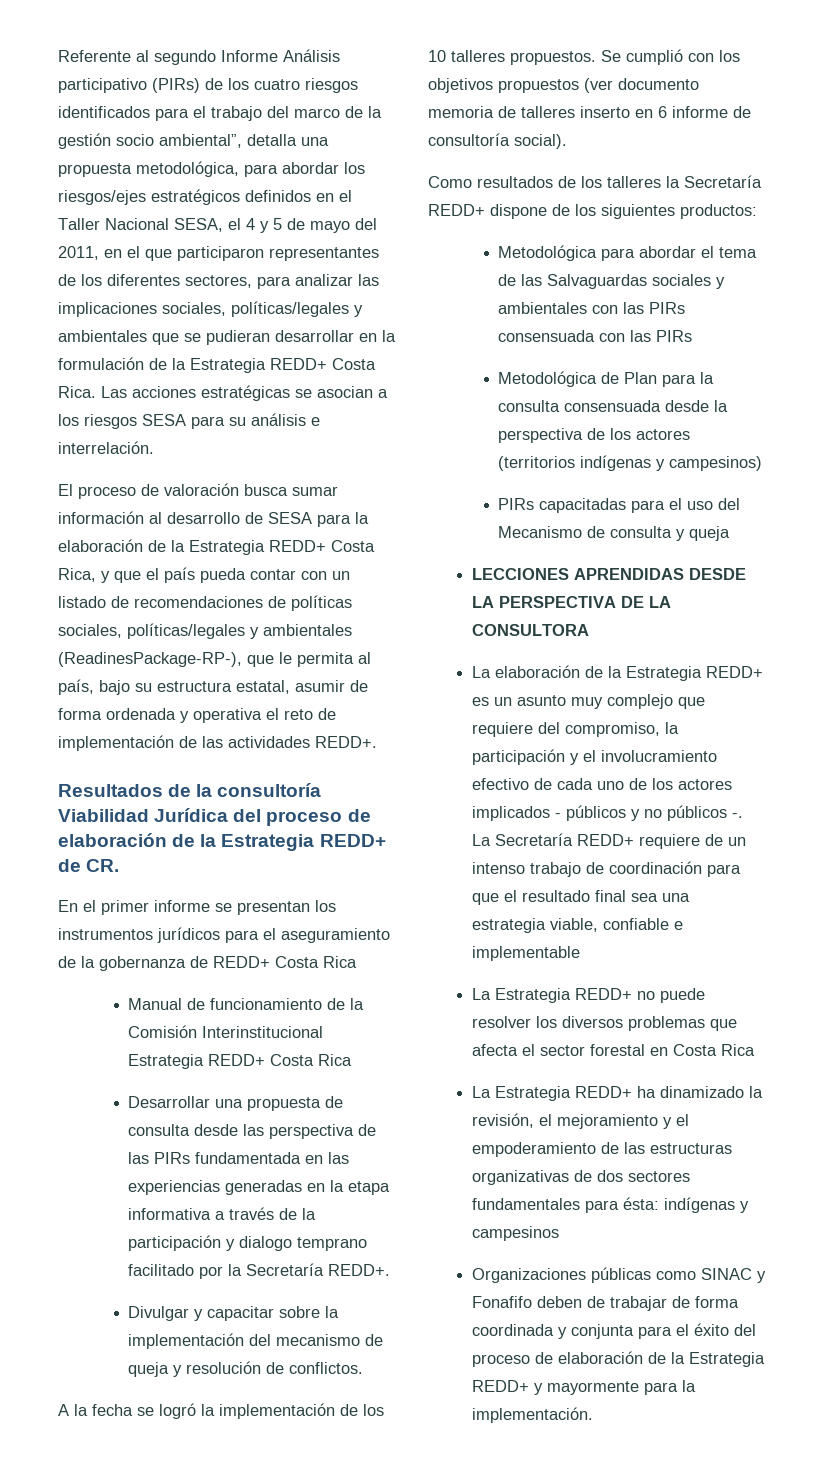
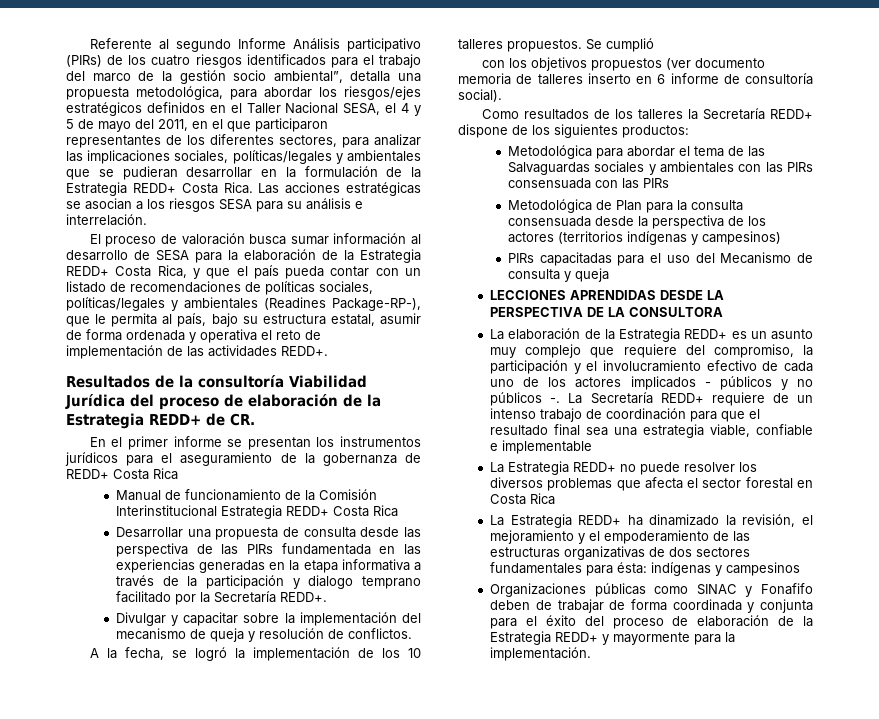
[58,652,242,667] (ReadinesPackage-RP-), -> [264,297,421,311] (Readines Package-RP-),
[92,1404,133,1416] fecha -> [124,647,164,660] fecha,
(683, 57) none -> (654, 45) //

